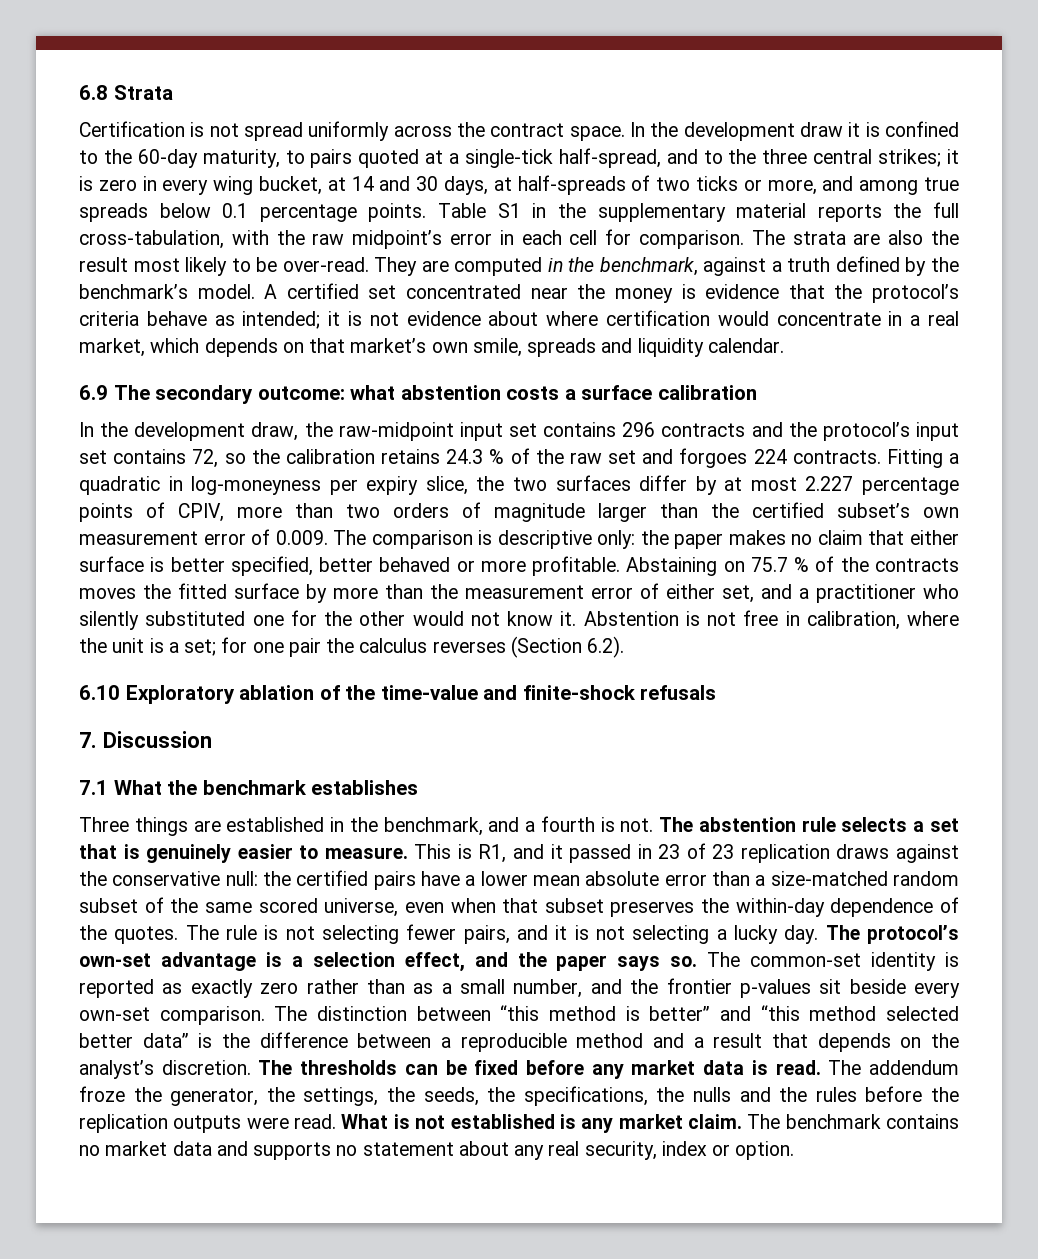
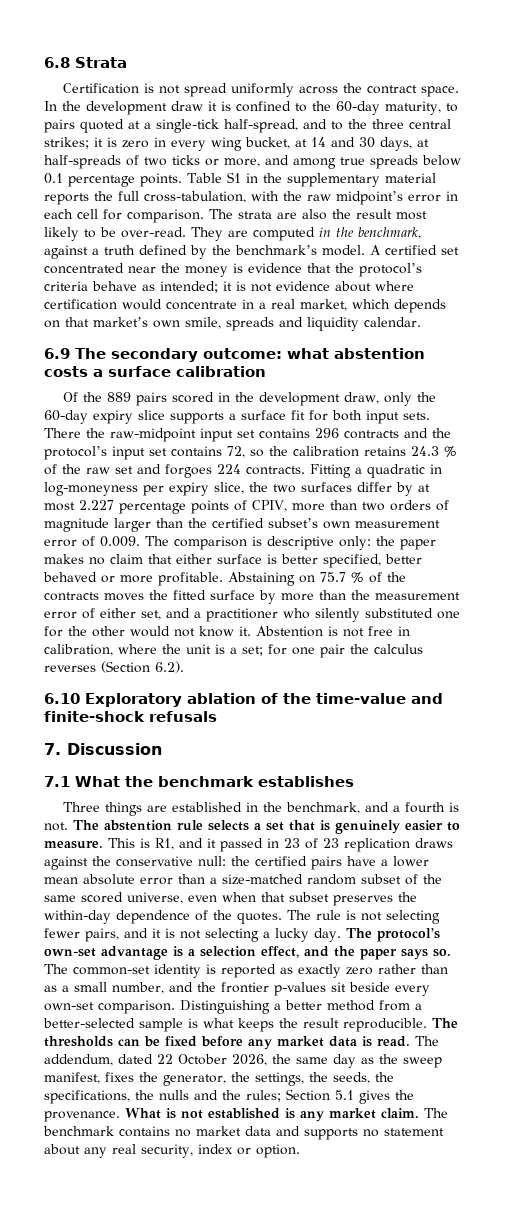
[79,422,299,441] In the development draw, -> [62,392,436,406] [44,410,430,424] [44,428,81,438] Of the 889 pairs scored in the development draw, only the 60-day expiry slice supports a surface fit for both input sets. There
[274,1005,959,1021] [79,1032,959,1052] [79,1060,251,1079] The distinction between “this method is better” and “this method selected better data” is the difference between a reproducible method and a result that depends on the analyst’s discretion. -> [180,1000,422,1014] [43,1018,427,1032] Distinguishing a better method from a better-selected sample is what keeps the result reproducible.
[868,1060,959,1075] [79,1086,125,1102] addendum froze -> [44,1054,442,1068] [44,1072,134,1084] addendum, dated 22 October 2026, the same day as the sweep manifest, fixes
[815,1086,960,1102] [79,1114,337,1133] rules before the replication outputs were read. -> [246,1089,414,1104] [44,1111,120,1122] rules; Section 5.1 gives the provenance.

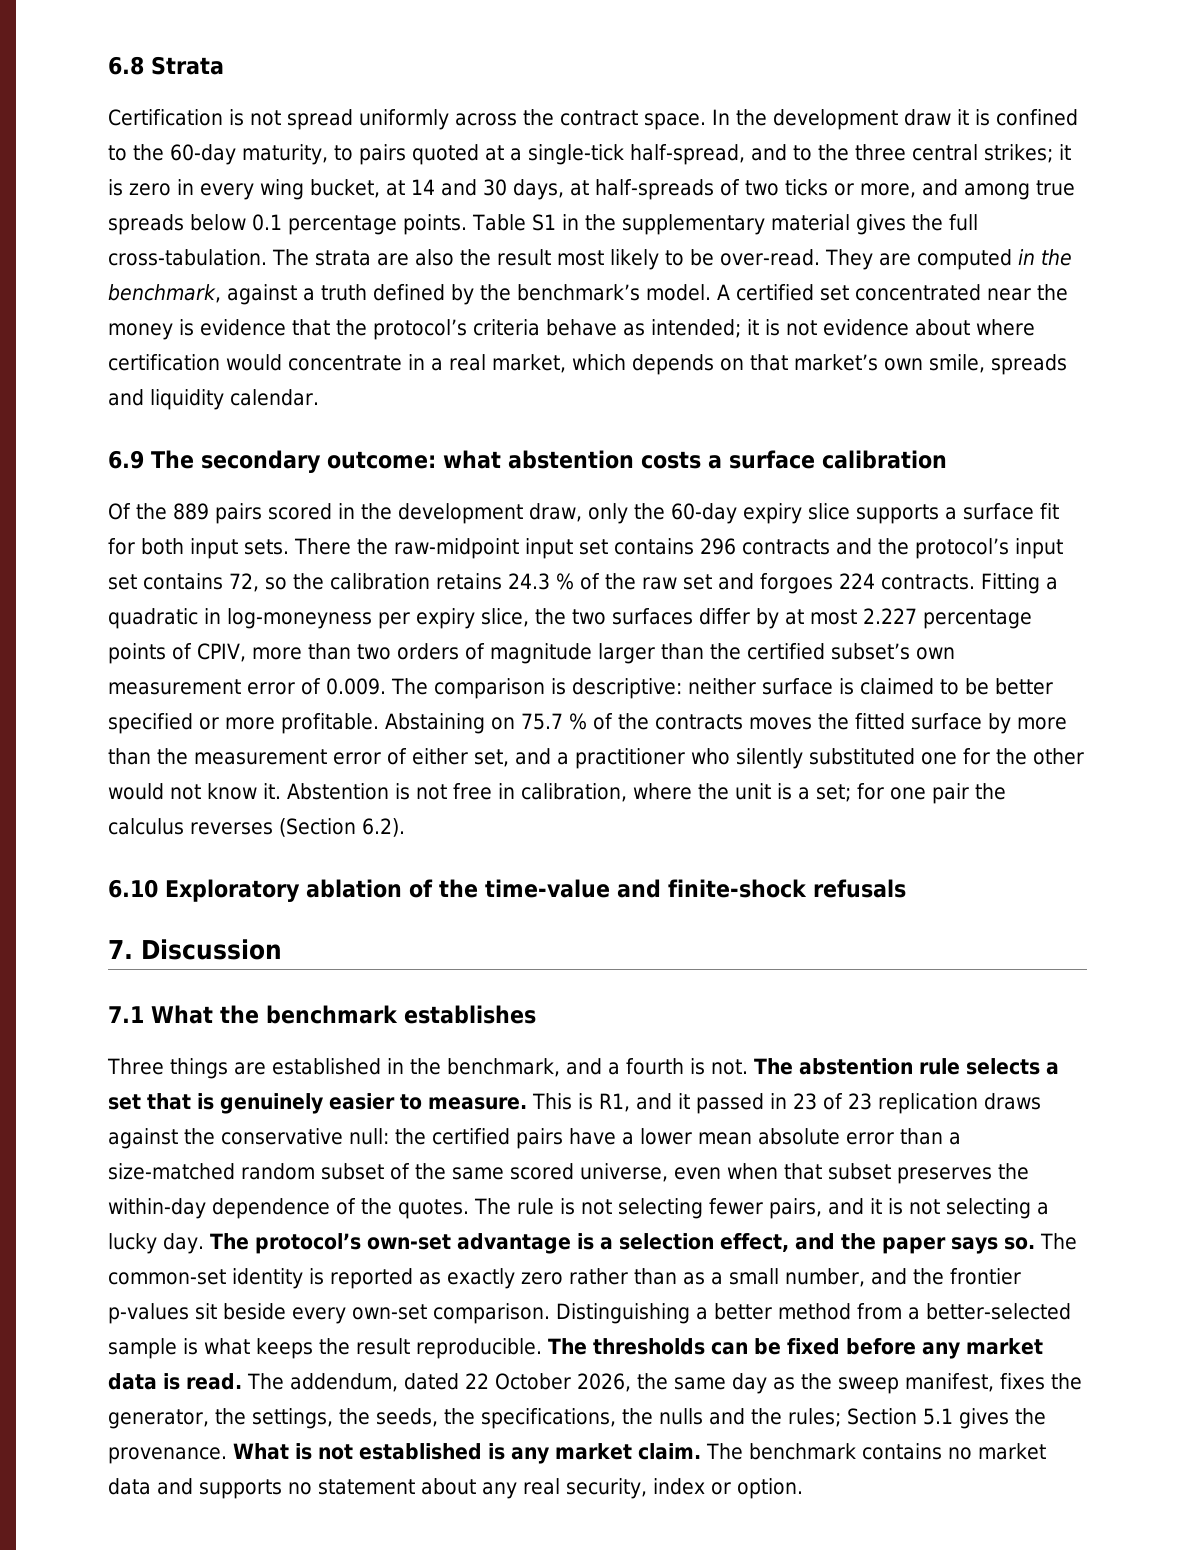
[44,193,89,205] reports -> [855,214,906,235] gives
[144,191,458,205] [44,209,204,223] cross-tabulation, with the raw midpoint’s error in each cell for comparison. -> [108,249,267,266] cross-tabulation.
[267,536,436,550] [44,554,422,568] [43,572,97,582] descriptive only: the paper makes no claim that either surface is better specified, better behaved -> [572,678,1053,699] [108,713,193,734] descriptive: neither surface is claimed to be better specified

